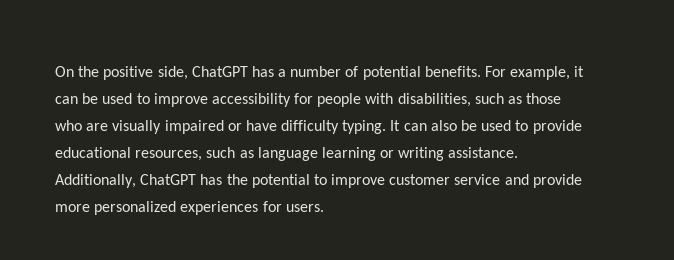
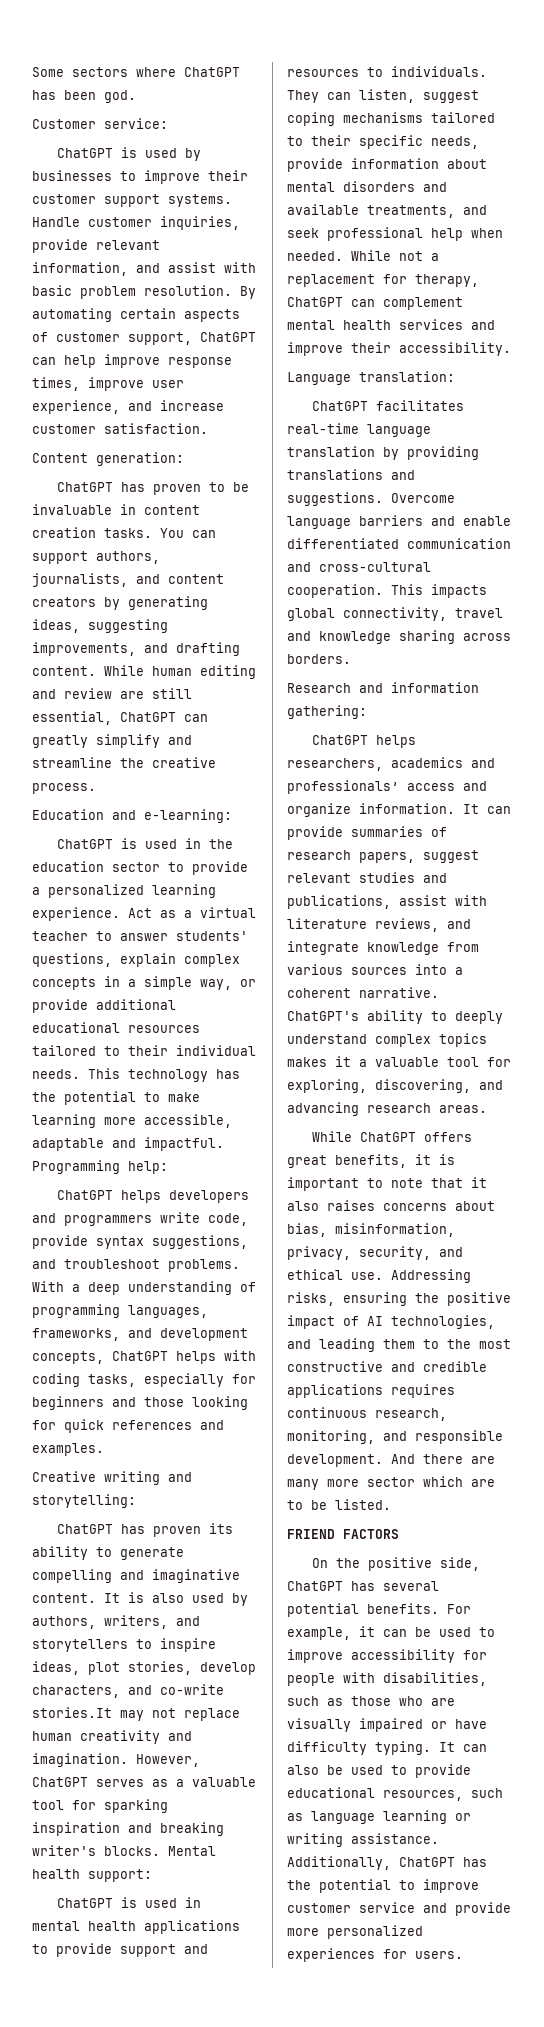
(55, 71) none -> [32,67,240,77] [32,90,136,103] [32,118,168,129] [57,147,202,161] [32,170,248,184] [32,194,232,207] [32,216,240,230] [32,239,160,253] [32,262,256,276] [32,285,256,299] [32,308,240,322] [32,332,256,345] [32,354,232,368] [32,377,184,391] [32,400,224,414] [32,423,208,434] [32,452,184,466] [57,482,250,495] [32,504,200,515] [32,527,216,538] [32,551,160,564] [32,573,224,587] [32,596,208,610] [32,619,168,633] [32,642,240,656] [32,665,256,679] [32,688,192,699] [32,711,208,725] [32,734,192,748] [32,757,216,768] [32,783,96,794] [32,809,232,823] [57,838,234,849] [32,861,248,875] [32,884,216,898] [32,907,256,921] [32,931,248,941] [32,953,240,967] [32,976,256,990] [32,999,176,1013] [32,1022,200,1033] [32,1045,256,1056] [32,1068,240,1082] [32,1091,200,1105] [32,1114,232,1128] [32,1137,224,1151] [32,1160,168,1174] [57,1190,250,1203] [32,1212,248,1226] [32,1235,248,1249] [32,1259,240,1272] [32,1281,256,1295] [32,1304,208,1318] [32,1328,248,1341] [32,1350,256,1364] [32,1373,256,1387] [32,1396,248,1410] [32,1419,224,1433] [32,1443,104,1456] [32,1471,192,1485] [32,1494,136,1508] [57,1523,234,1537] [32,1546,184,1560] [32,1569,240,1583] [32,1592,248,1606] [32,1615,200,1629] [32,1638,216,1652] [32,1661,256,1675] [32,1684,224,1698] [32,1707,240,1721] [32,1730,192,1744] [32,1753,200,1767] [32,1777,256,1787] [32,1799,168,1813] [32,1822,224,1836] [32,1845,216,1856] [32,1869,152,1882] [57,1897,202,1908] [32,1920,240,1934] [32,1943,208,1957] [287,66,487,77] [287,89,479,103] [287,112,495,126] [287,135,479,149] [287,158,487,172] [287,181,447,192] [287,204,487,218] [287,227,503,241] [287,250,439,261] [287,274,479,287] [287,297,463,310] [287,319,495,330] [287,342,511,356] [287,371,455,385] [312,400,465,411] [287,423,431,437] [287,446,479,460] [287,469,415,480] [287,492,455,506] [287,515,511,529] [287,538,511,549] [287,562,431,572] [287,584,487,598] [287,607,503,621] [287,630,511,644] [287,654,351,664] [287,682,479,693] [287,705,367,719] [312,735,417,748] [287,757,495,771] [287,780,487,794] [287,803,511,817] [287,826,447,840] [287,850,479,863] [287,872,447,883] [287,895,487,909] [287,918,471,932] [287,941,479,955] [287,964,463,975] [287,987,439,998] [287,1010,503,1024] [287,1033,487,1047] [287,1056,511,1067] [287,1079,503,1093] [287,1102,487,1116] [312,1131,473,1142] [287,1154,455,1168] [287,1177,487,1191] [287,1200,495,1211] [287,1223,455,1237] [287,1246,463,1260] [287,1269,471,1283] [287,1292,511,1306] [287,1315,495,1329] [287,1338,511,1352] [287,1361,487,1372] [287,1384,455,1398] [287,1407,447,1421] [287,1430,503,1444] [287,1454,495,1467] [287,1476,495,1490] [287,1499,391,1510] [287,1529,399,1539] Some sectors where ChatGPT has been god. // Customer service: // ChatGPT is used by businesses to improve their customer support systems. Handle customer inquiries, provide relevant information, and assist with basic problem resolution. By automating certain aspects of customer support, ChatGPT can help improve response times, improve user experience, and increase customer satisfaction. // Content generation: // ChatGPT has proven to be invaluable in content creation tasks. You can support authors, journalists, and content creators by generating ideas, suggesting improvements, and drafting content. While human editing and review are still essential, ChatGPT can greatly simplify and streamline the creative process. // Education and e-learning: // ChatGPT is used in the education sector to provide a personalized learning experience. Act as a virtual teacher to answer students' questions, explain complex concepts in a simple way, or provide additional educational resources tailored to their individual needs. This technology has the potential to make learning more accessible, adaptable and impactful. Programming help: // ChatGPT helps developers and programmers write code, provide syntax suggestions, and troubleshoot problems. With a deep understanding of programming languages, frameworks, and development concepts, ChatGPT helps with coding tasks, especially for beginners and those looking for quick references and examples. // Creative writing and storytelling: // ChatGPT has proven its ability to generate compelling and imaginative content. It is also used by authors, writers, and storytellers to inspire ideas, plot stories, develop characters, and co-write stories.It may not replace human creativity and imagination. However, ChatGPT serves as a valuable tool for sparking inspiration and breaking writer's blocks. Mental health support: // ChatGPT is used in mental health applications to provide support and resources to individuals. They can listen, suggest coping mechanisms tailored to their specific needs, provide information about mental disorders and available treatments, and seek professional help when needed. While not a replacement for therapy, ChatGPT can complement mental health services and improve their accessibility. // Language translation: // ChatGPT facilitates real-time language translation by providing translations and suggestions. Overcome language barriers and enable differentiated communication and cross-cultural cooperation. This impacts global connectivity, travel and knowledge sharing across borders. // Research and information gathering: // ChatGPT helps researchers, academics and professionals’ access and organize information. It can provide summaries of research papers, suggest relevant studies and publications, assist with literature reviews, and integrate knowledge from various sources into a coherent narrative. ChatGPT's ability to deeply understand complex topics makes it a valuable tool for exploring, discovering, and advancing research areas. // While ChatGPT offers great benefits, it is important to note that it also raises concerns about bias, misinformation, privacy, security, and ethical use. Addressing risks, ensuring the positive impact of AI technologies, and leading them to the most constructive and credible applications requires continuous research, monitoring, and responsible development. And there are many more sector which are to be listed. // FRIEND FACTORS //
[278,66,359,77] a number of -> [383,1581,439,1591] several

